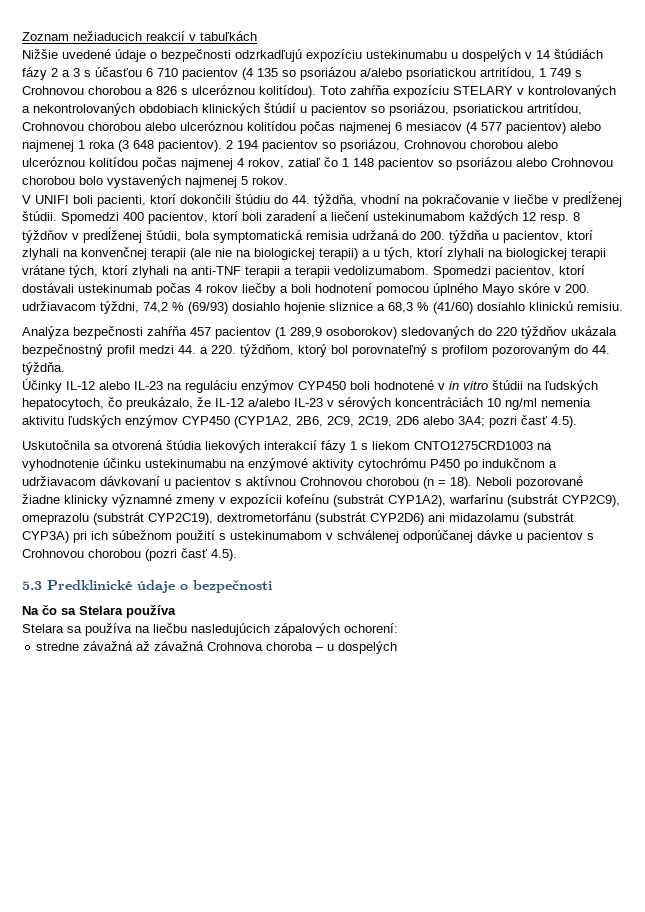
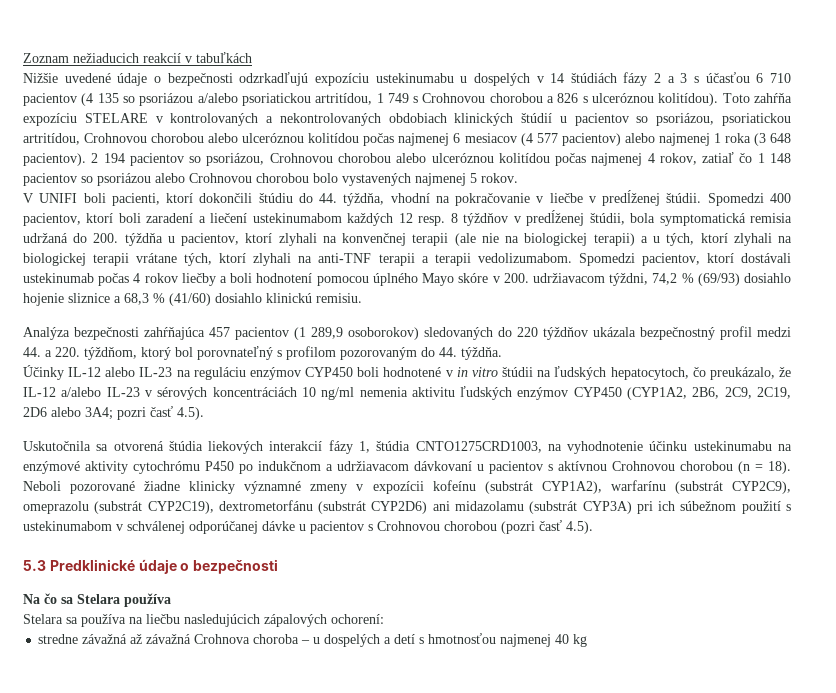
[453,86,513,95] STELARY -> [84,113,148,123] STELARE
[147,326,187,336] zahŕňa -> [144,327,205,340] zahŕňajúca
[350,441,533,450] 1 s liekom CNTO1275CRD1003 -> [359,441,542,453] 1, štúdia CNTO1275CRD1003,
(398, 647) none -> [384,633,588,647] a detí s hmotnosťou najmenej 40 kg

